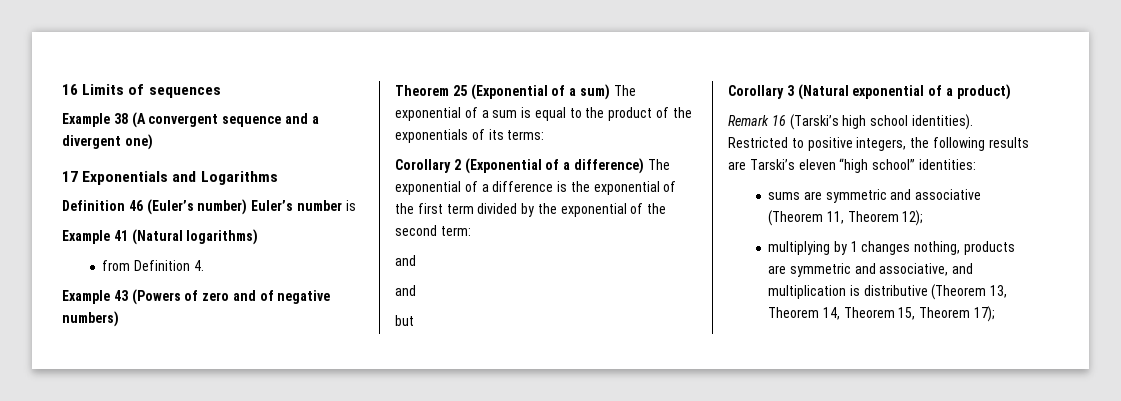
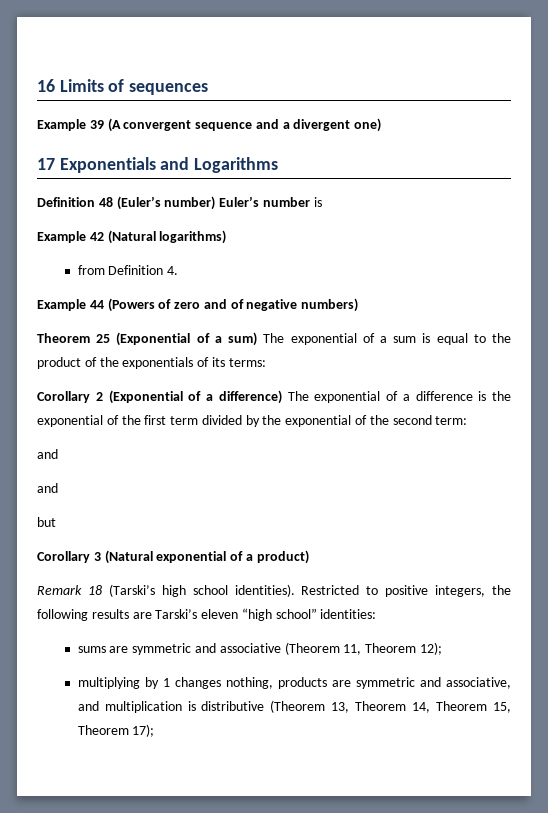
[113,113,128,124] 38 -> [89,120,104,129] 39
[128,200,143,211] 46 -> [98,197,113,207] 48
[113,230,128,241] 41 -> [89,232,104,241] 42
[113,290,128,301] 43 -> [89,300,104,309] 44
[771,115,786,126] 16 -> [87,585,102,595] 18

